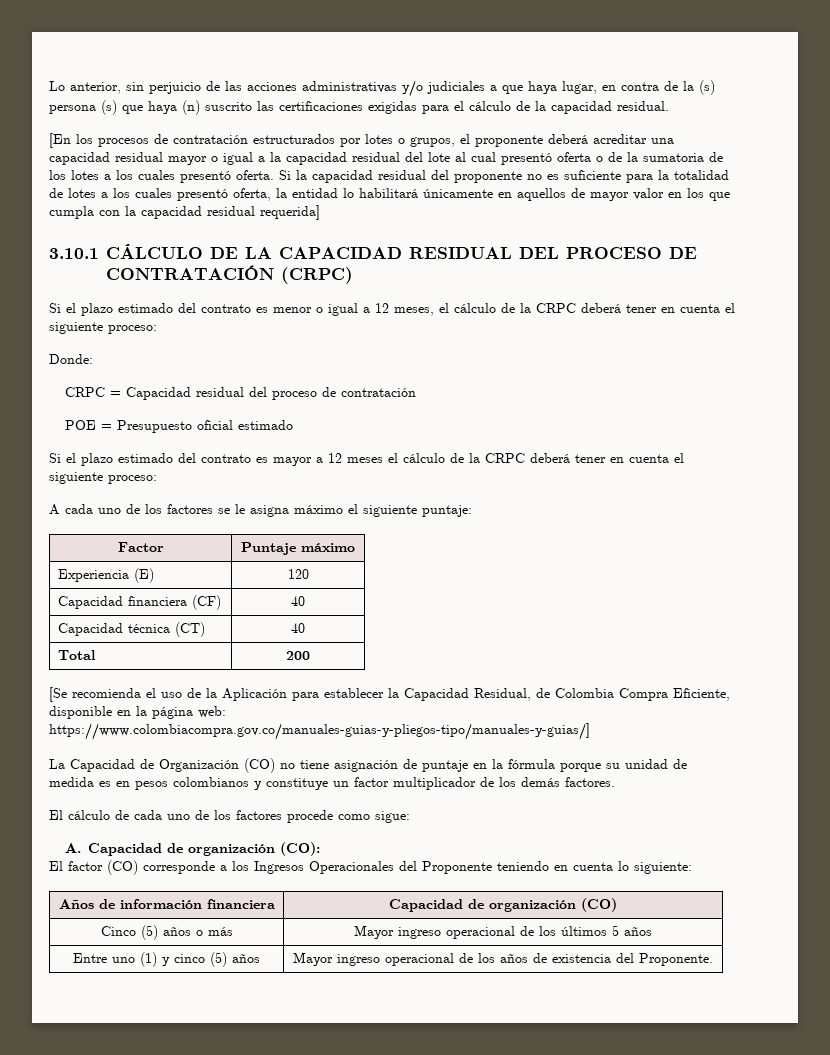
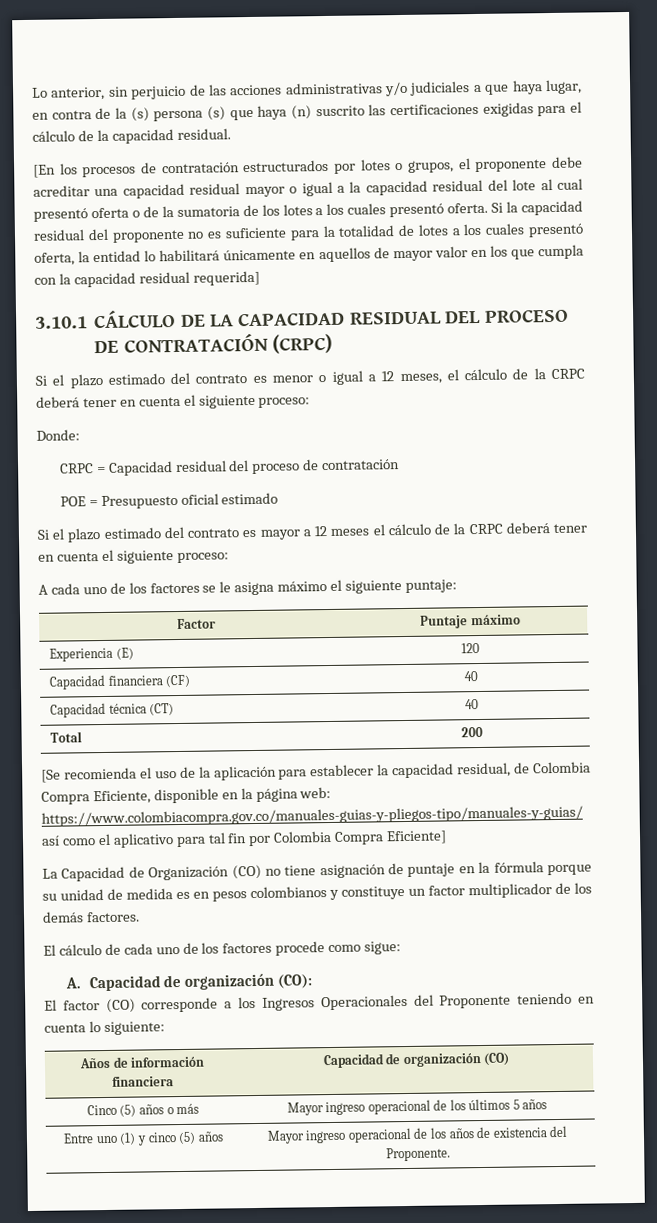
[548,134,588,144] deberá -> [551,156,584,168] debe
[222,688,287,701] Aplicación -> [213,765,277,781] aplicación
[404,688,531,701] Capacidad Residual, -> [392,762,512,779] capacidad residual,
[49,723,590,740] https://www.colombiacompra.gov.co/manuales-guias-y-pliegos-tipo/manuales-y-guias/] -> [41,805,583,827] [41,830,448,848] https://www.colombiacompra.gov.co/manuales-guias-y-pliegos-tipo/manuales-y-guias/ así como el aplicativo para tal fin por Colombia Compra Eficiente]

